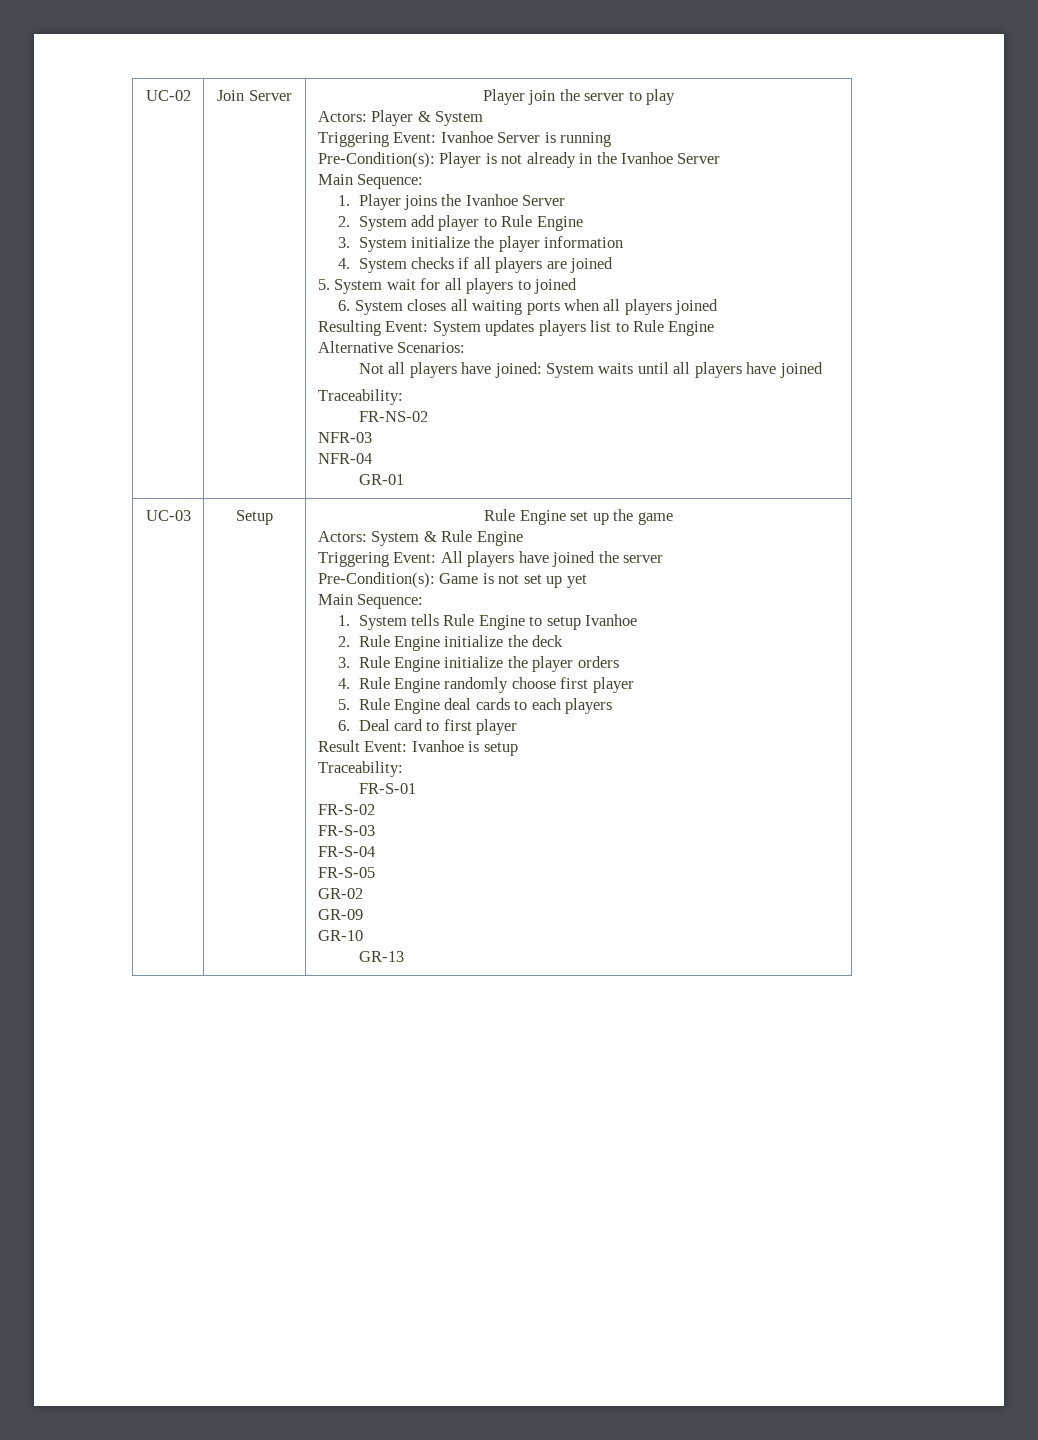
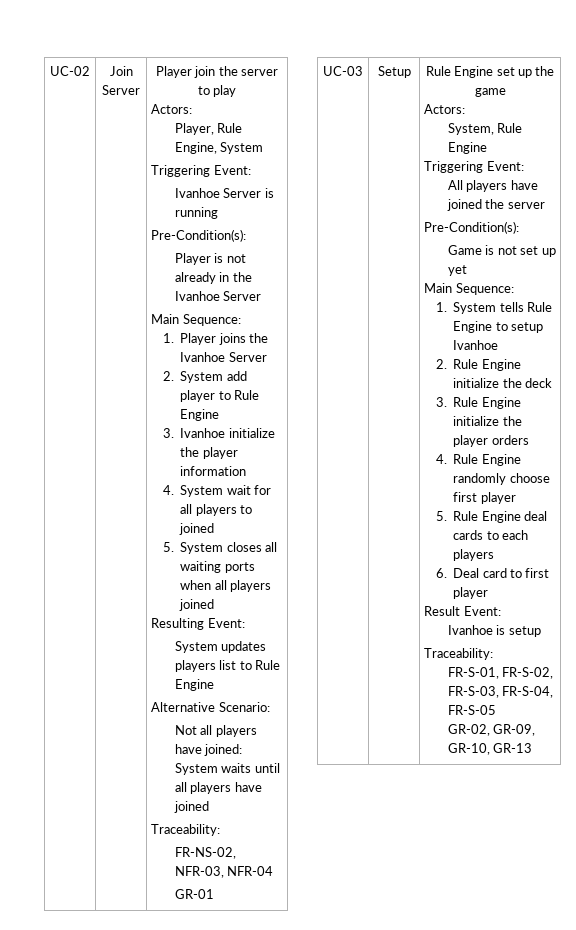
[371,110,431,126] Player & -> [175,123,243,135] [175,142,218,154] // Player, Rule Engine,
(437, 137) none -> (251, 170) //
(435, 160) none -> (247, 235) //
[358,237,407,252] System -> [180,428,226,438] Ivanhoe
[410,257,614,273] [317,279,383,294] checks if all players are joined // 5. System -> (224, 491) none
[338,300,351,311] 6. -> [163,542,175,552] 5.
(429, 326) none -> (245, 623) //
[397,342,466,353] Scenarios: -> [218,702,270,712] Scenario:
[358,411,428,422] [317,432,372,443] FR-NS-02 // NFR-03 // -> [175,847,237,859] [175,866,225,878] FR-NS-02, NFR-03,
[371,531,437,546] System & -> [448,123,495,135] // System,
(437, 557) none -> (524, 166) //
(435, 580) none -> (520, 227) //
(408, 746) none -> (501, 611) //
[358,783,416,794] [317,804,375,815] [317,825,375,836] [317,846,375,857] [317,867,375,878] [317,888,363,899] [317,909,363,920] [317,930,363,941] FR-S-01 // FR-S-02 // FR-S-03 // FR-S-04 // FR-S-05 // GR-02 // GR-09 // GR-10 // -> [448,667,554,679] [448,686,554,698] [448,705,497,715] [448,724,536,736] [448,743,491,755] FR-S-01, FR-S-02, FR-S-03, FR-S-04, FR-S-05 // GR-02, GR-09, GR-10,

